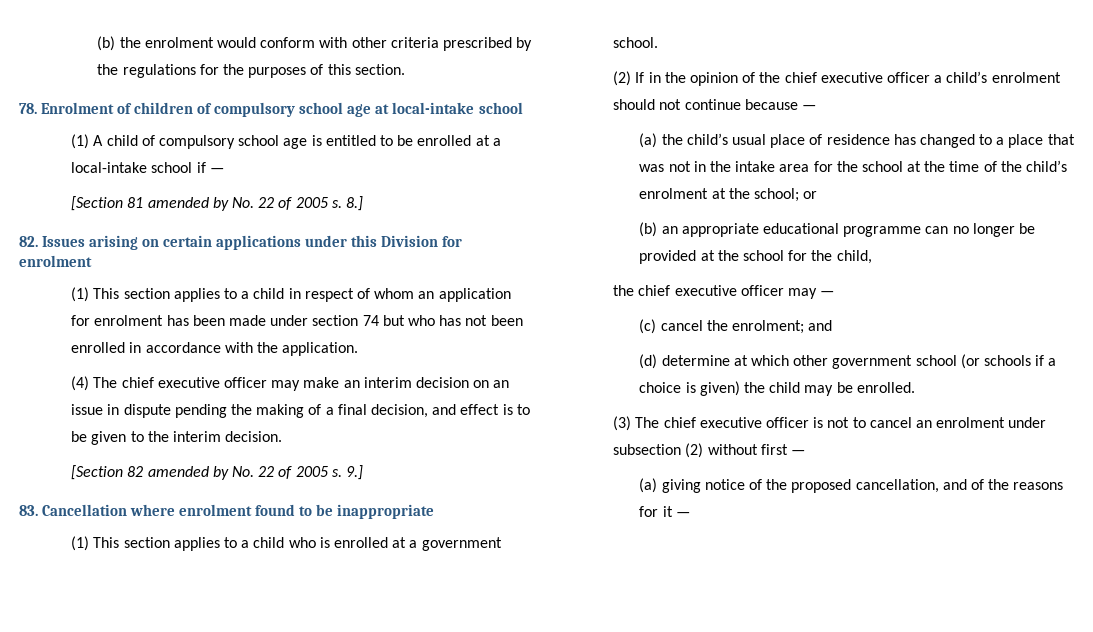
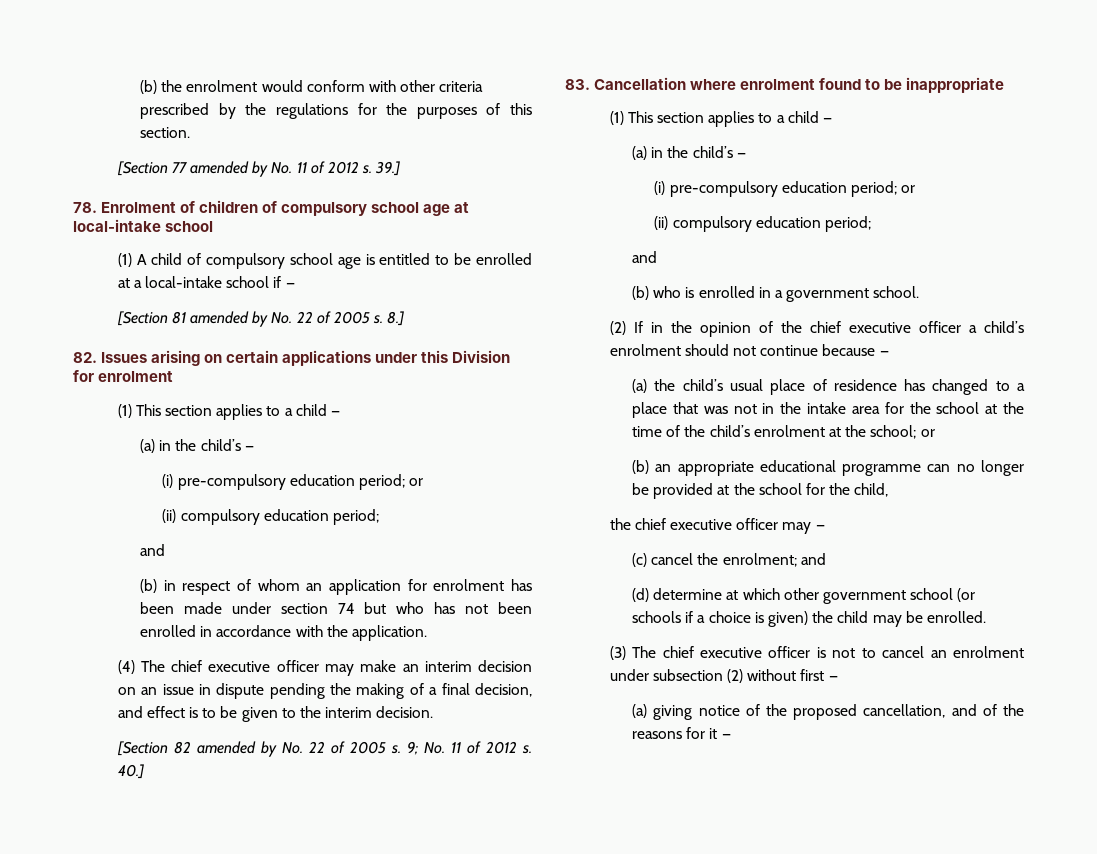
(405, 69) none -> [116,161,401,177] // [Section 77 amended by No. 11 of 2012 s. 39.]
(285, 293) none -> [331,411,341,416] [140,439,254,453] [162,474,424,490] [162,509,379,525] [140,544,166,556] [140,579,158,593] — // (a) in the child’s — // (i) pre-compulsory education period; or // (ii) compulsory education period; // and // (b)
[345,465,363,480] 9.] -> [406,741,533,755] [117,764,144,779] 9; No. 11 of 2012 s. 40.]
(285, 542) none -> [823,118,833,123] [632,146,746,160] [654,181,916,197] [654,216,871,232] [632,251,658,263] [632,286,650,300] — // (a) in the child’s — // (i) pre-compulsory education period; or // (ii) compulsory education period; // and // (b)
[392,537,407,548] at -> [758,287,771,298] in

